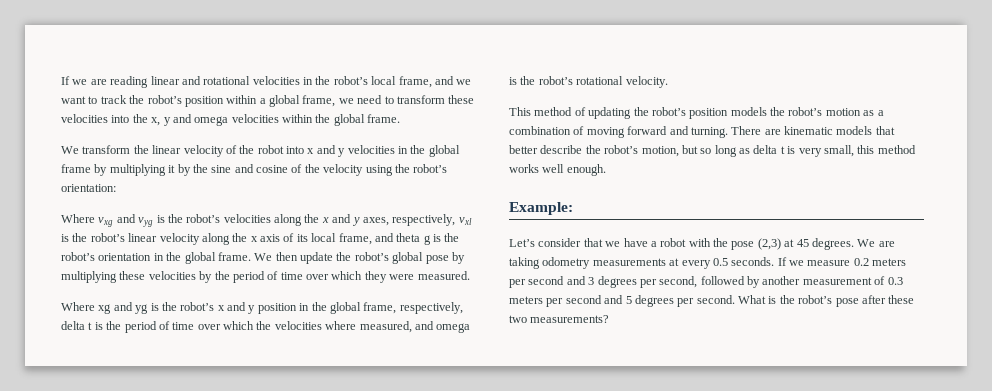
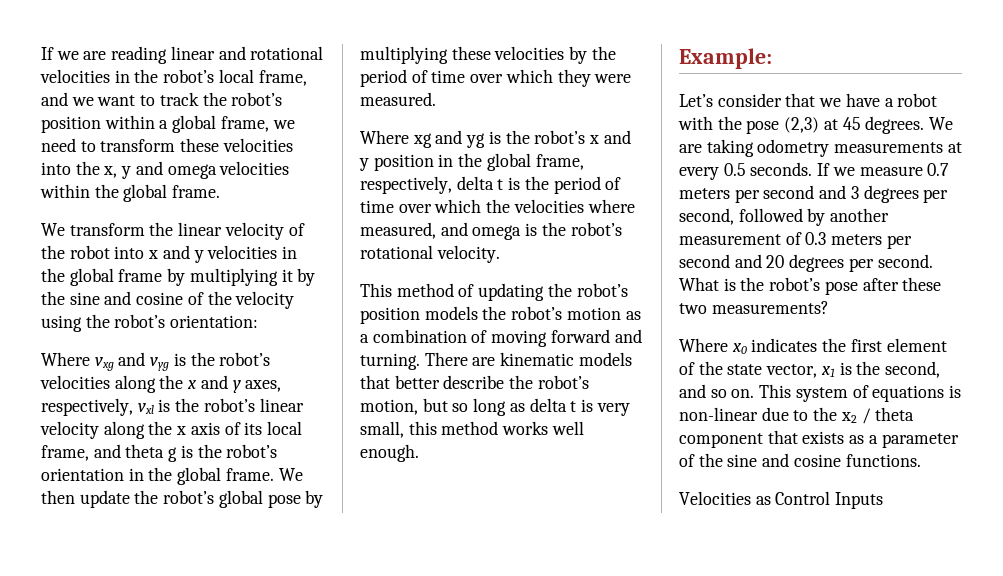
[853,258,869,266] 0.2 -> [927,163,950,176] 0.7
[625,296,632,304] 5 -> [766,255,785,268] 20
(610, 319) none -> [679,338,947,354] [679,361,941,378] [679,384,962,402] [679,407,915,424] [679,430,959,448] [679,453,921,467] [679,491,884,509] // Where x0 indicates the first element of the state vector, x1 is the second, and so on. This system of equations is non-linear due to the x2 / theta component that exists as a parameter of the sine and cosine functions. // Velocities as Control Inputs

